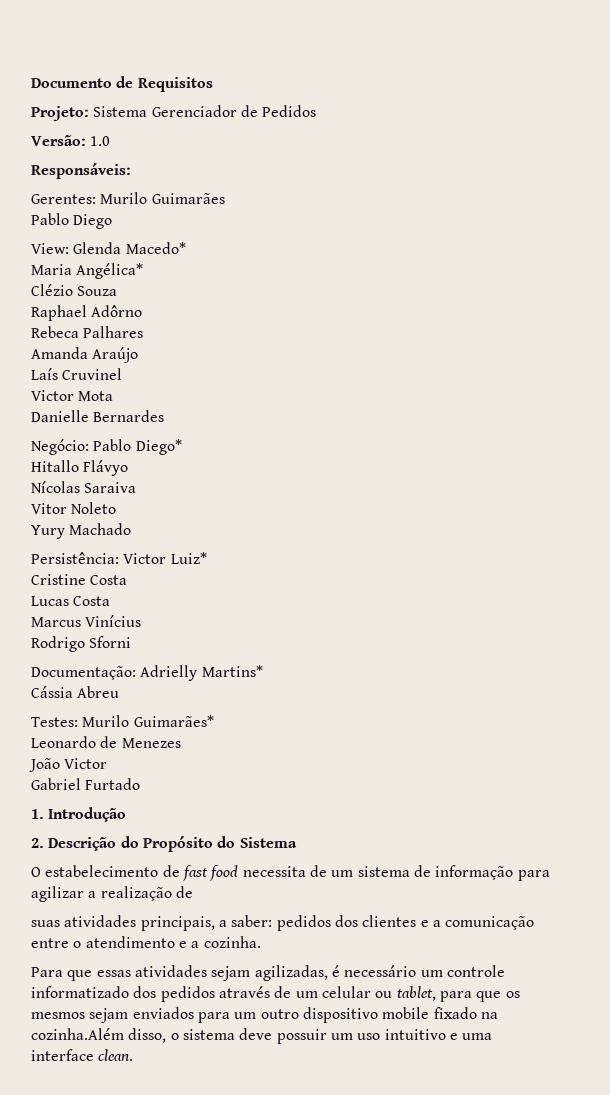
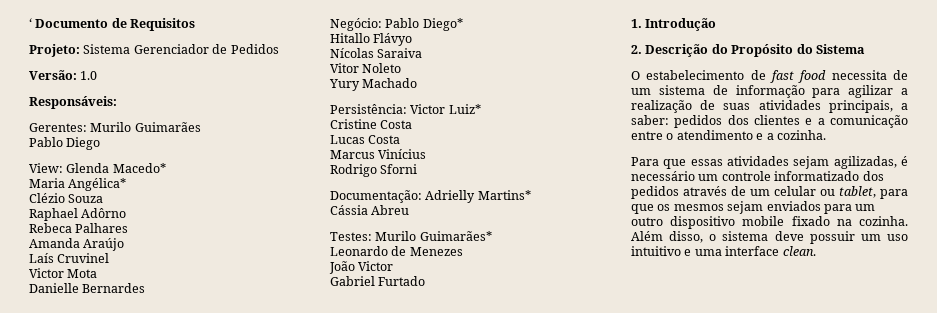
(31, 83) none -> [29,18,32,28] ‘
(193, 892) // -> (716, 105) none
[31,1028,124,1040] cozinha.Além -> [859,216,908,226] [631,231,663,241] cozinha. Além

